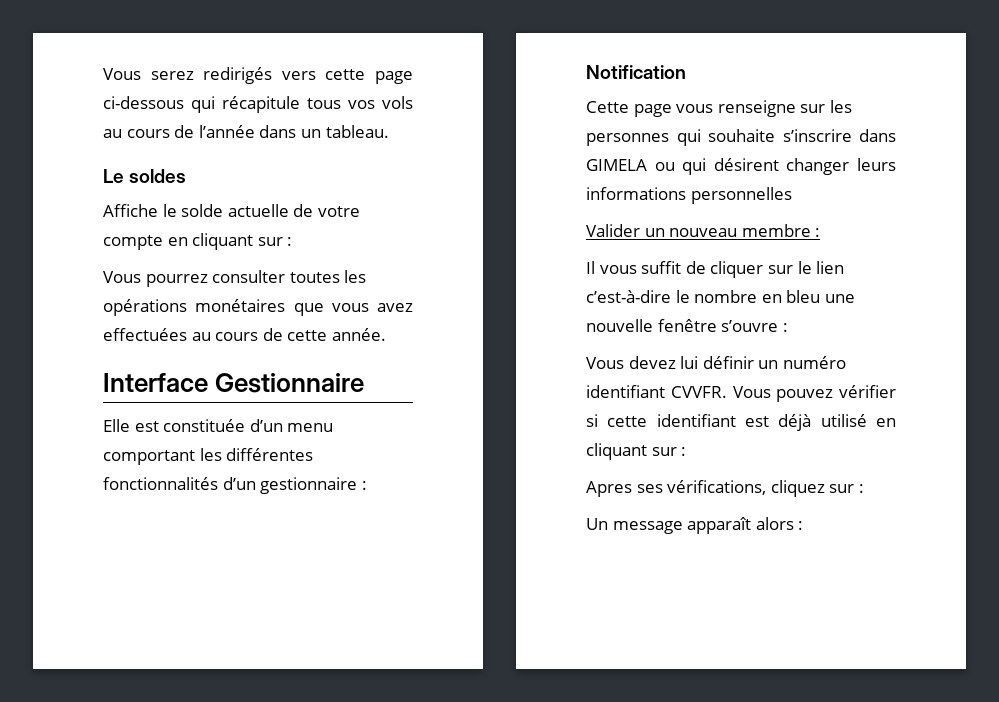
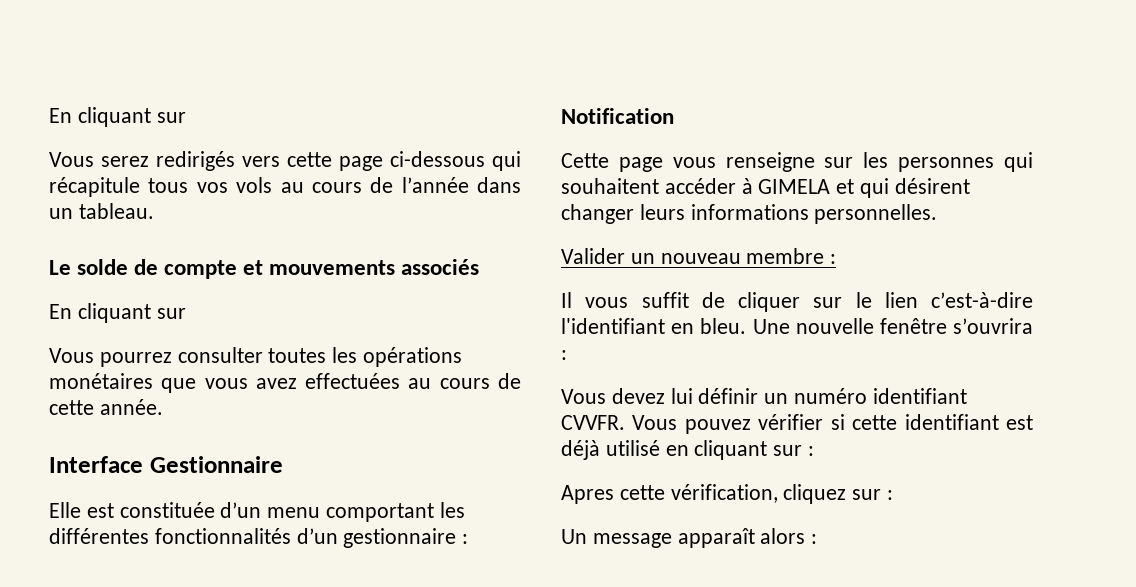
(103, 74) none -> [49,107,186,127] En cliquant sur //
[129,169,187,183] [103,204,360,217] [103,233,293,250] soldes // Affiche le solde actuelle de votre compte en cliquant sur : -> [77,259,480,279] [49,303,186,323] solde de compte et mouvements associés // En cliquant sur
[708,129,896,142] [586,159,675,171] souhaite s’inscrire dans GIMELA ou -> [561,178,855,194] souhaitent accéder à GIMELA et
[690,187,792,204] personnelles -> [814,204,938,224] personnelles.
[675,290,855,303] le nombre en bleu une -> [561,318,790,334] l'identifiant en bleu. Une
[721,320,779,332] s’ouvre -> [953,318,1033,334] s’ouvrira
[636,480,767,495] ses vérifications, -> [619,484,778,503] cette vérification,

